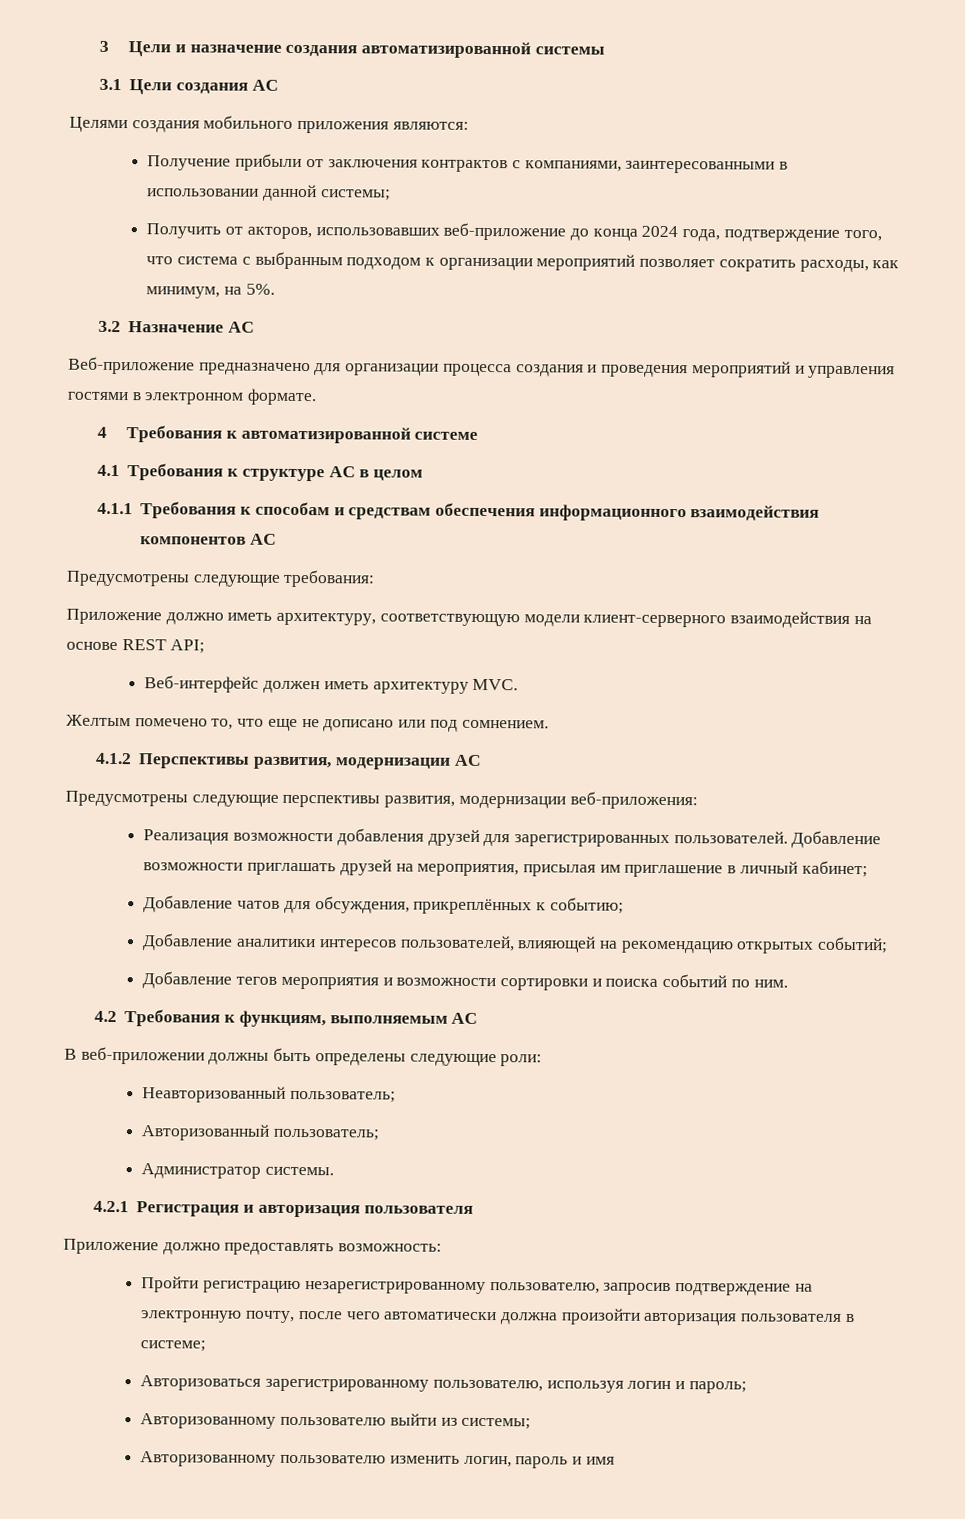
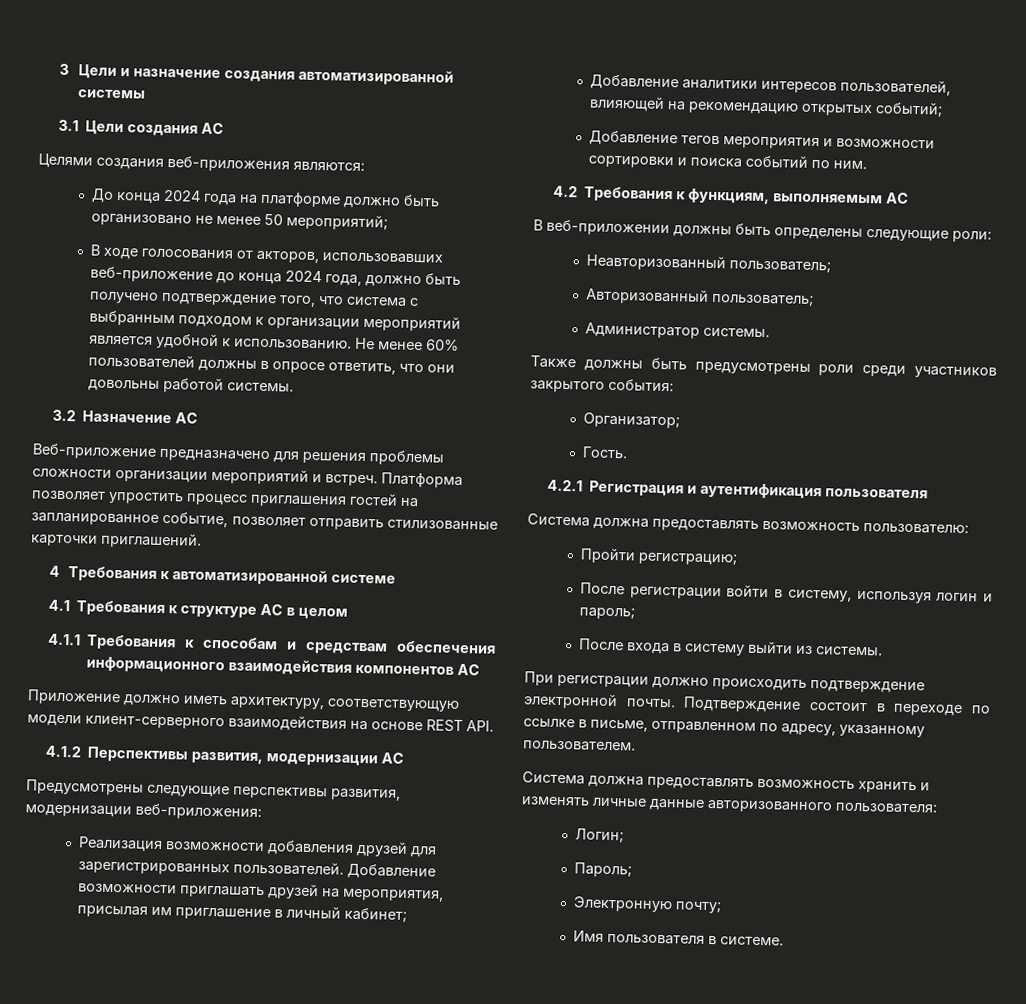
[203,115,390,134] мобильного приложения -> [167,156,290,173] веб-приложения
[147,153,789,174] [147,184,391,202] [146,223,222,239] Получение прибыли от заключения контрактов с компаниями, заинтересованными в использовании данной системы; // Получить -> [91,188,441,209] [91,213,389,231] [90,244,234,260] До конца 2024 года на платформе должно быть организовано не менее 50 мероприятий; // В ходе голосования
(721, 235) none -> [365,273,462,288] [89,291,160,304] должно быть получено
[639,258,900,273] [146,283,275,299] позволяет сократить расходы, как минимум, на 5%. -> [89,332,460,351] [88,353,456,375] [88,376,295,394] является удобной к использованию. Не менее 60% пользователей должны в опросе ответить, что они довольны работой системы.
[345,361,896,379] [67,388,318,406] организации процесса создания и проведения мероприятий и управления гостями в электронном формате. -> [302,450,444,466] [32,467,463,488] [31,490,419,508] [31,511,498,531] [31,531,202,549] решения проблемы сложности организации мероприятий и встреч. Платформа позволяет упростить процесс приглашения гостей на запланированное событие, позволяет отправить стилизованные карточки приглашений.
[66,569,376,588] // Предусмотрены следующие требования: -> (481, 669) none
[170,639,206,654] [144,675,519,694] [66,714,549,732] API; // Веб-интерфейс должен иметь архитектуру MVC. // Желтым помечено то, что еще не дописано или под сомнением. -> [466,720,494,732] API.
[143,895,624,915] // Добавление чатов для обсуждения, прикреплённых к событию; -> (408, 915) none
(335, 1171) none -> [530,355,997,379] [530,378,674,393] [583,412,681,429] [582,446,629,459] // Также должны быть предусмотрены роли среди участников закрытого события: // Организатор; // Гость.
[257,1204,360,1218] авторизация -> [700,482,823,500] аутентификация
[63,1238,443,1256] [141,1276,813,1296] [140,1308,855,1326] [140,1340,207,1352] [140,1375,747,1394] [140,1413,532,1430] [140,1451,615,1469] Приложение должно предоставлять возможность: // Пройти регистрацию незарегистрированному пользователю, запросив подтверждение на электронную почту, после чего автоматически должна произойти авторизация пользователя в системе; // Авторизоваться зарегистрированному пользователю, используя логин и пароль; // Авторизованному пользователю выйти из системы; // Авторизованному пользователю изменить логин, пароль и имя -> [527,513,969,535] [580,547,738,566] [580,582,993,604] [579,607,636,620] [579,638,884,656] [524,671,925,694] [523,692,992,717] [523,718,925,738] [523,740,636,752] [522,771,930,794] [521,796,938,814] [575,828,625,844] [574,862,633,878] [573,896,723,914] [573,930,785,946] Система должна предоставлять возможность пользователю: // Пройти регистрацию; // После регистрации войти в систему, используя логин и пароль; // После входа в систему выйти из системы. // При регистрации должно происходить подтверждение электронной почты. Подтверждение состоит в переходе по ссылке в письме, отправленном по адресу, указанному пользователем. // Система должна предоставлять возможность хранить и изменять личные данные авторизованного пользователя: // Логин; // Пароль; // Электронную почту; // Имя пользователя в системе.

